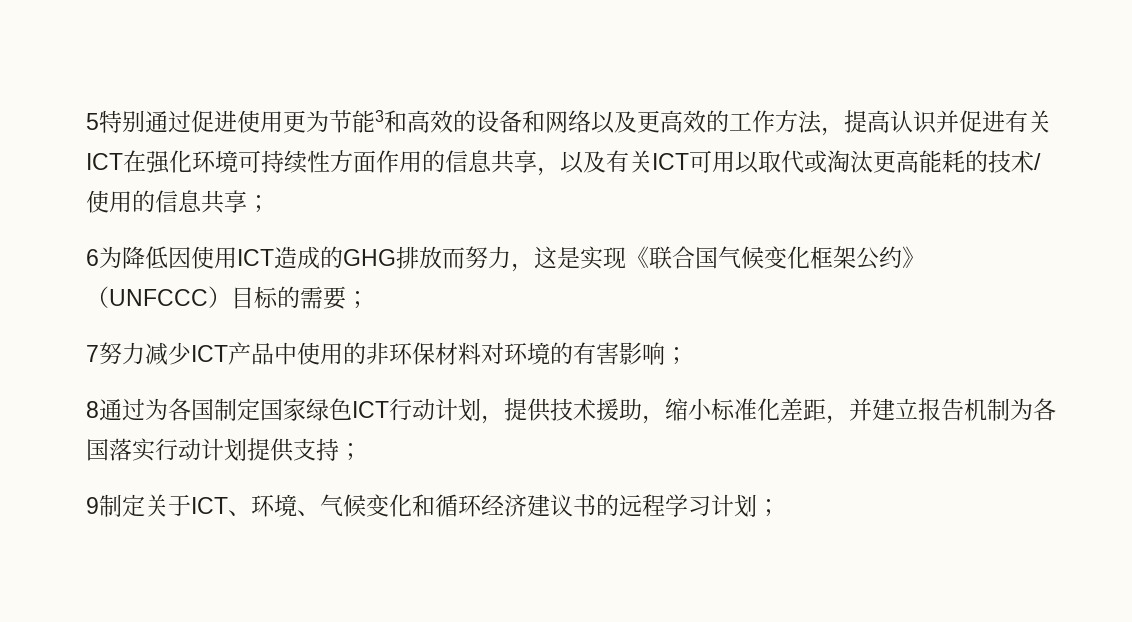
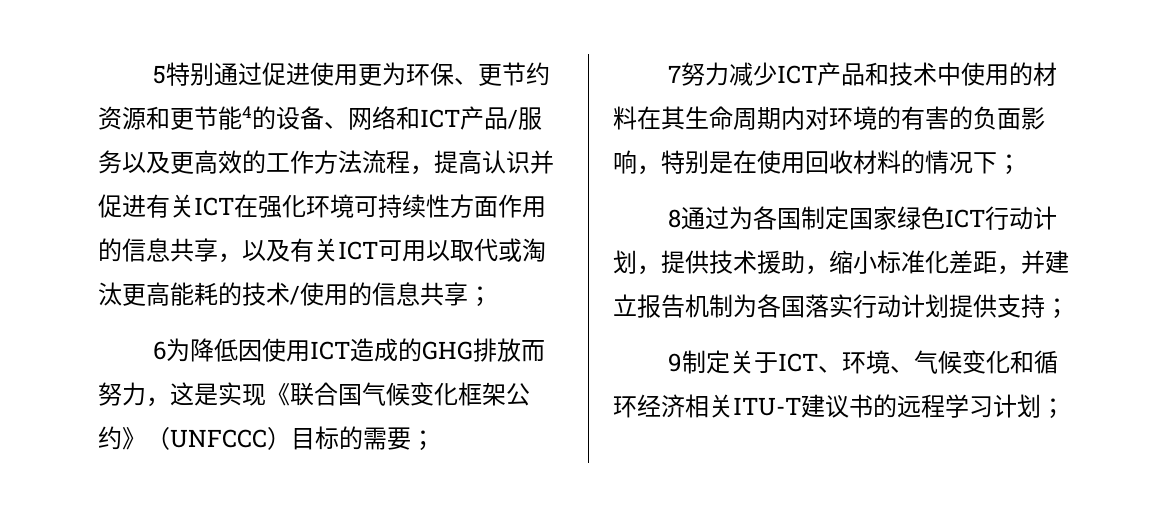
[329,110,591,133] 节能3和高效的设备和网络 -> [405,62,550,86] [98,106,542,130] [98,150,122,174] 环保、更节约资源和更节能4的设备、网络和ICT产品/服务
(822, 122) none -> [362,150,410,174] 流程
(274, 354) none -> [864,62,937,86] 和技术
[366,342,665,365] 非环保材料对环境的有害影响 -> [1032,62,1057,86] [613,106,1045,130] [613,150,997,175] 材料在其生命周期内对环境的有害的负面影响，特别是在使用回收材料的情况下
(527, 505) none -> [685,394,801,418] 相关ITU-T

